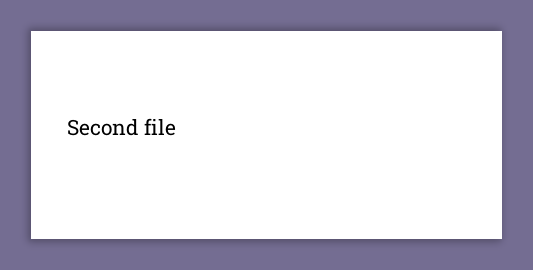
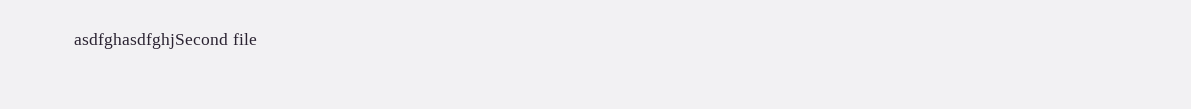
[67,119,138,136] Second -> [74,33,228,49] asdfghasdfghjSecond

